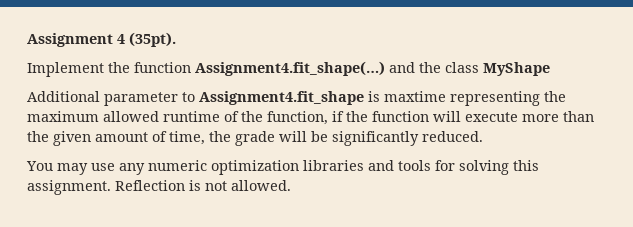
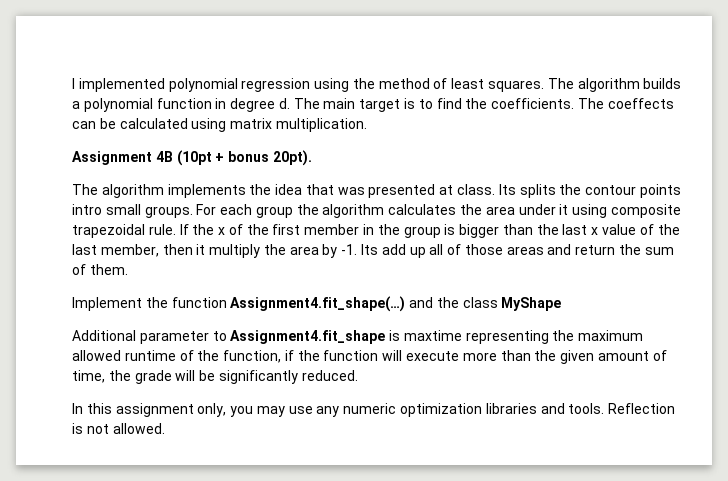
[27,32,176,47] Assignment 4 (35pt). -> [72,78,682,92] [72,98,674,112] [72,118,367,132] [72,150,312,166] [72,184,681,198] [72,204,681,218] [72,224,680,238] [72,244,674,258] [72,264,128,275] I implemented polynomial regression using the method of least squares. The algorithm builds a polynomial function in degree d. The main target is to find the coefficients. The coeffects can be calculated using matrix multiplication. // Assignment 4B (10pt + bonus 20pt). // The algorithm implements the idea that was presented at class. Its splits the contour points intro small groups. For each group the algorithm calculates the area under it using composite trapezoidal rule. If the x of the first member in the group is bigger than the last x value of the last member, then it multiply the area by -1. Its add up all of those areas and return the sum of them.
[26,161,53,171] You -> [72,403,254,417] In this assignment only, you
[398,160,539,175] [27,180,111,195] tools for solving this assignment. -> [568,403,605,414] tools.

